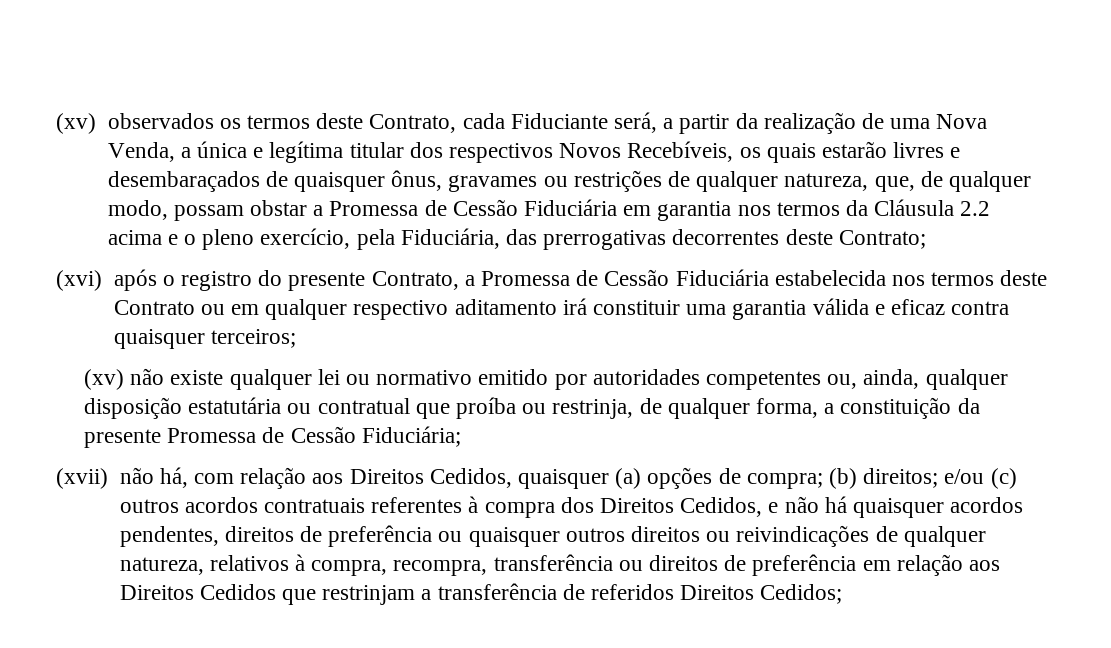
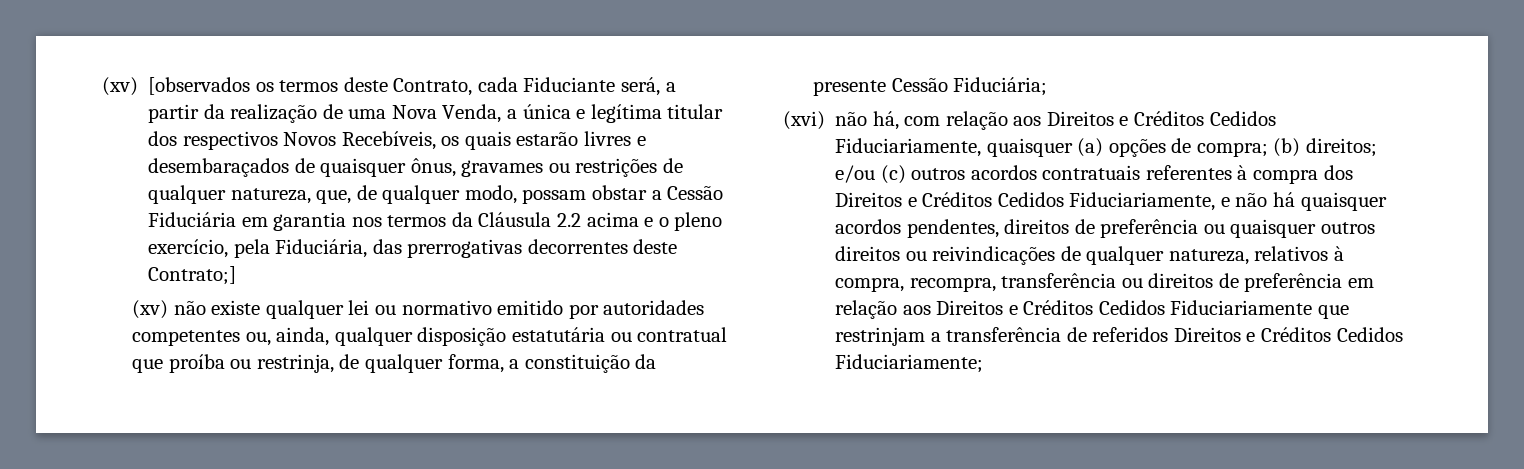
[56,113,214,134] (xv) observados -> [102,77,251,96] (xv) [observados
[329,200,447,216] Promessa de -> (662, 195) none
[838,230,926,249] [56,269,1048,291] [113,298,1010,320] [113,329,296,349] Contrato; // (xvi) após o registro do presente Contrato, a Promessa de Cessão Fiduciária estabelecida nos termos deste Contrato ou em qualquer respectivo aditamento irá constituir uma garantia válida e eficaz contra quaisquer terceiros; -> [148,266,237,285] Contrato;]
[167,427,285,443] Promessa de -> (887, 88) none
[56,468,108,489] (xvii) -> [783,111,825,130] (xvi)
[429,468,512,488] Cedidos, -> [1119,111,1276,126] [835,138,982,157] e Créditos Cedidos Fiduciariamente,
[680,497,763,517] Cedidos, -> [907,192,1216,211] e Créditos Cedidos Fiduciariamente,
[199,584,276,600] Cedidos -> [1008,300,1313,315] e Créditos Cedidos Fiduciariamente
[760,584,843,604] Cedidos; -> [1246,327,1403,342] [835,354,984,373] e Créditos Cedidos Fiduciariamente;

